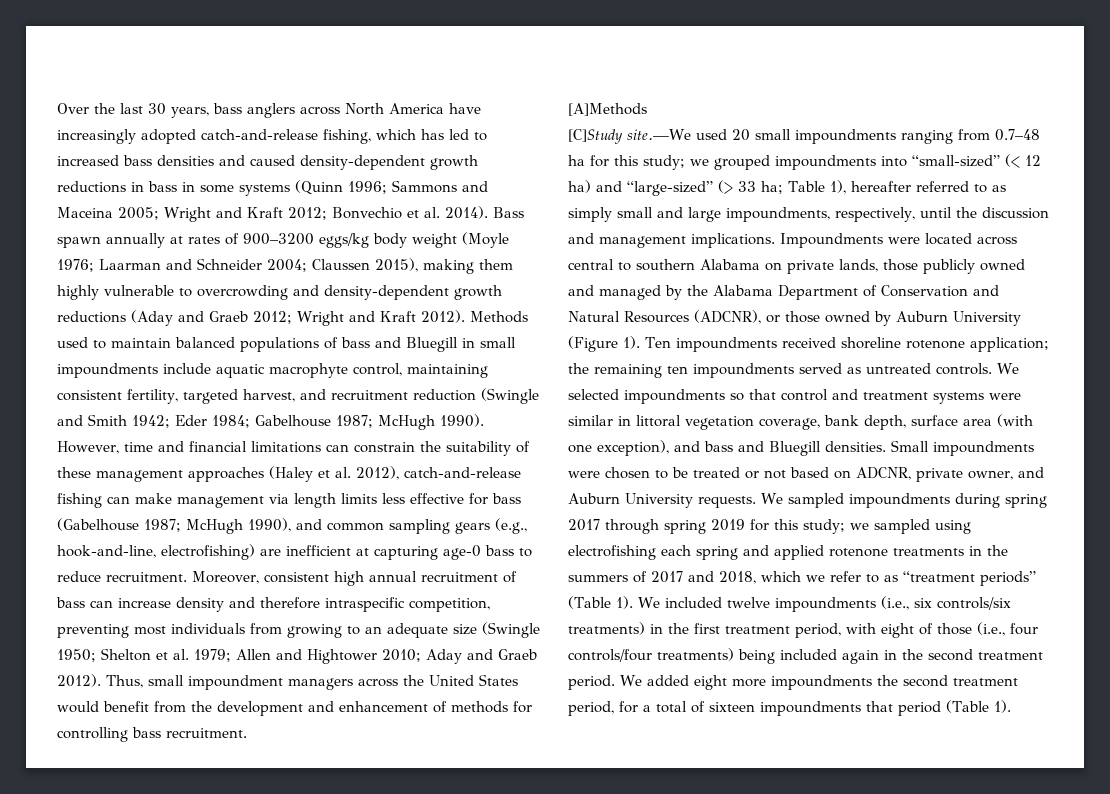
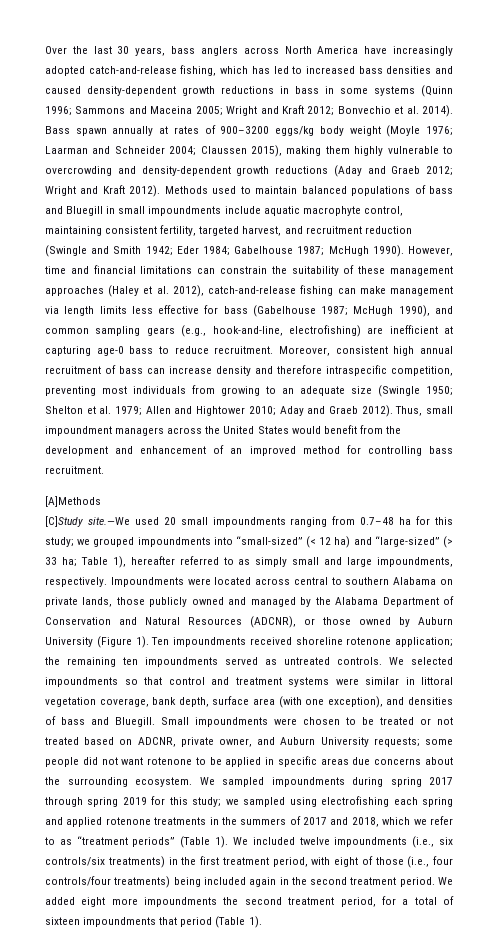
[451,701,508,713] methods -> [230,446,340,456] an improved method
[835,207,1049,222] [568,233,775,248] respectively, until the discussion and management implications. -> [45,577,107,587] respectively.
[704,441,886,456] bass and Bluegill densities. -> [408,697,454,705] [45,716,155,727] densities of bass and Bluegill.
(786, 474) none -> [45,737,79,745] treated
[698,496,756,508] requests. -> [373,737,453,747] [45,756,454,767] [45,777,192,787] requests; some people did not want rotenone to be applied in specific areas due concerns about the surrounding ecosystem.

